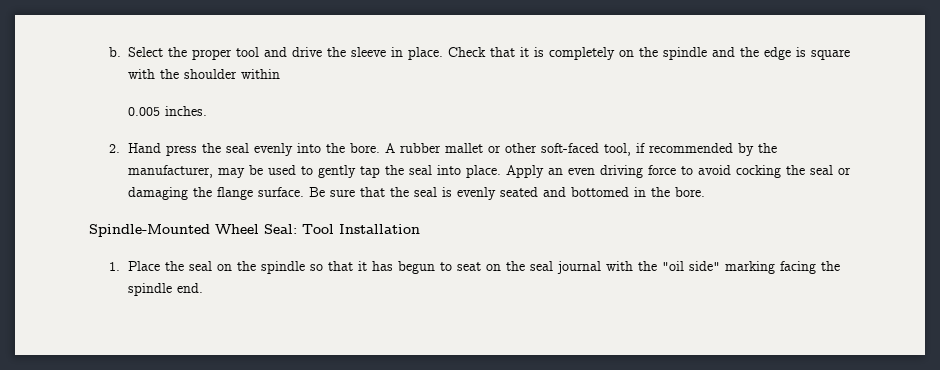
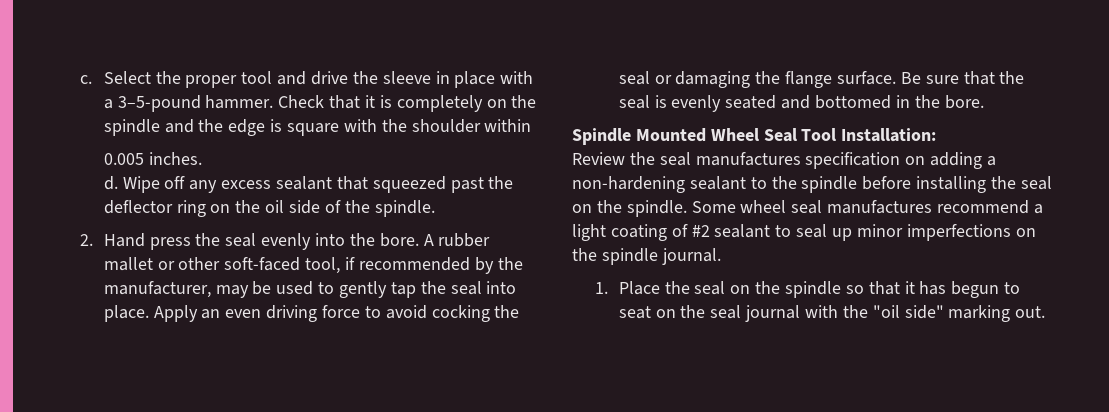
[108,47,121,57] b. -> [80,75,93,84] c.
[408,47,444,60] place. -> [454,71,534,88] [103,95,274,112] place with a 3–5-pound hammer.
(208, 111) none -> [103,176,514,193] [103,200,435,217] // d. Wipe off any excess sealant that squeezed past the deflector ring on the oil side of the spindle.
[89,224,420,237] Spindle-Mounted Wheel Seal: Tool Installation -> [572,128,937,145] [572,152,997,169] [572,176,1052,193] [572,200,1043,217] [572,224,1036,241] [572,248,721,265] Spindle Mounted Wheel Seal Tool Installation: // Review the seal manufactures specification on adding a non-hardening sealant to the spindle before installing the seal on the spindle. Some wheel seal manufactures recommend a light coating of #2 sealant to seal up minor imperfections on the spindle journal.
[780,261,841,274] [128,283,204,296] facing the spindle end. -> [1015,306,1046,318] out.

